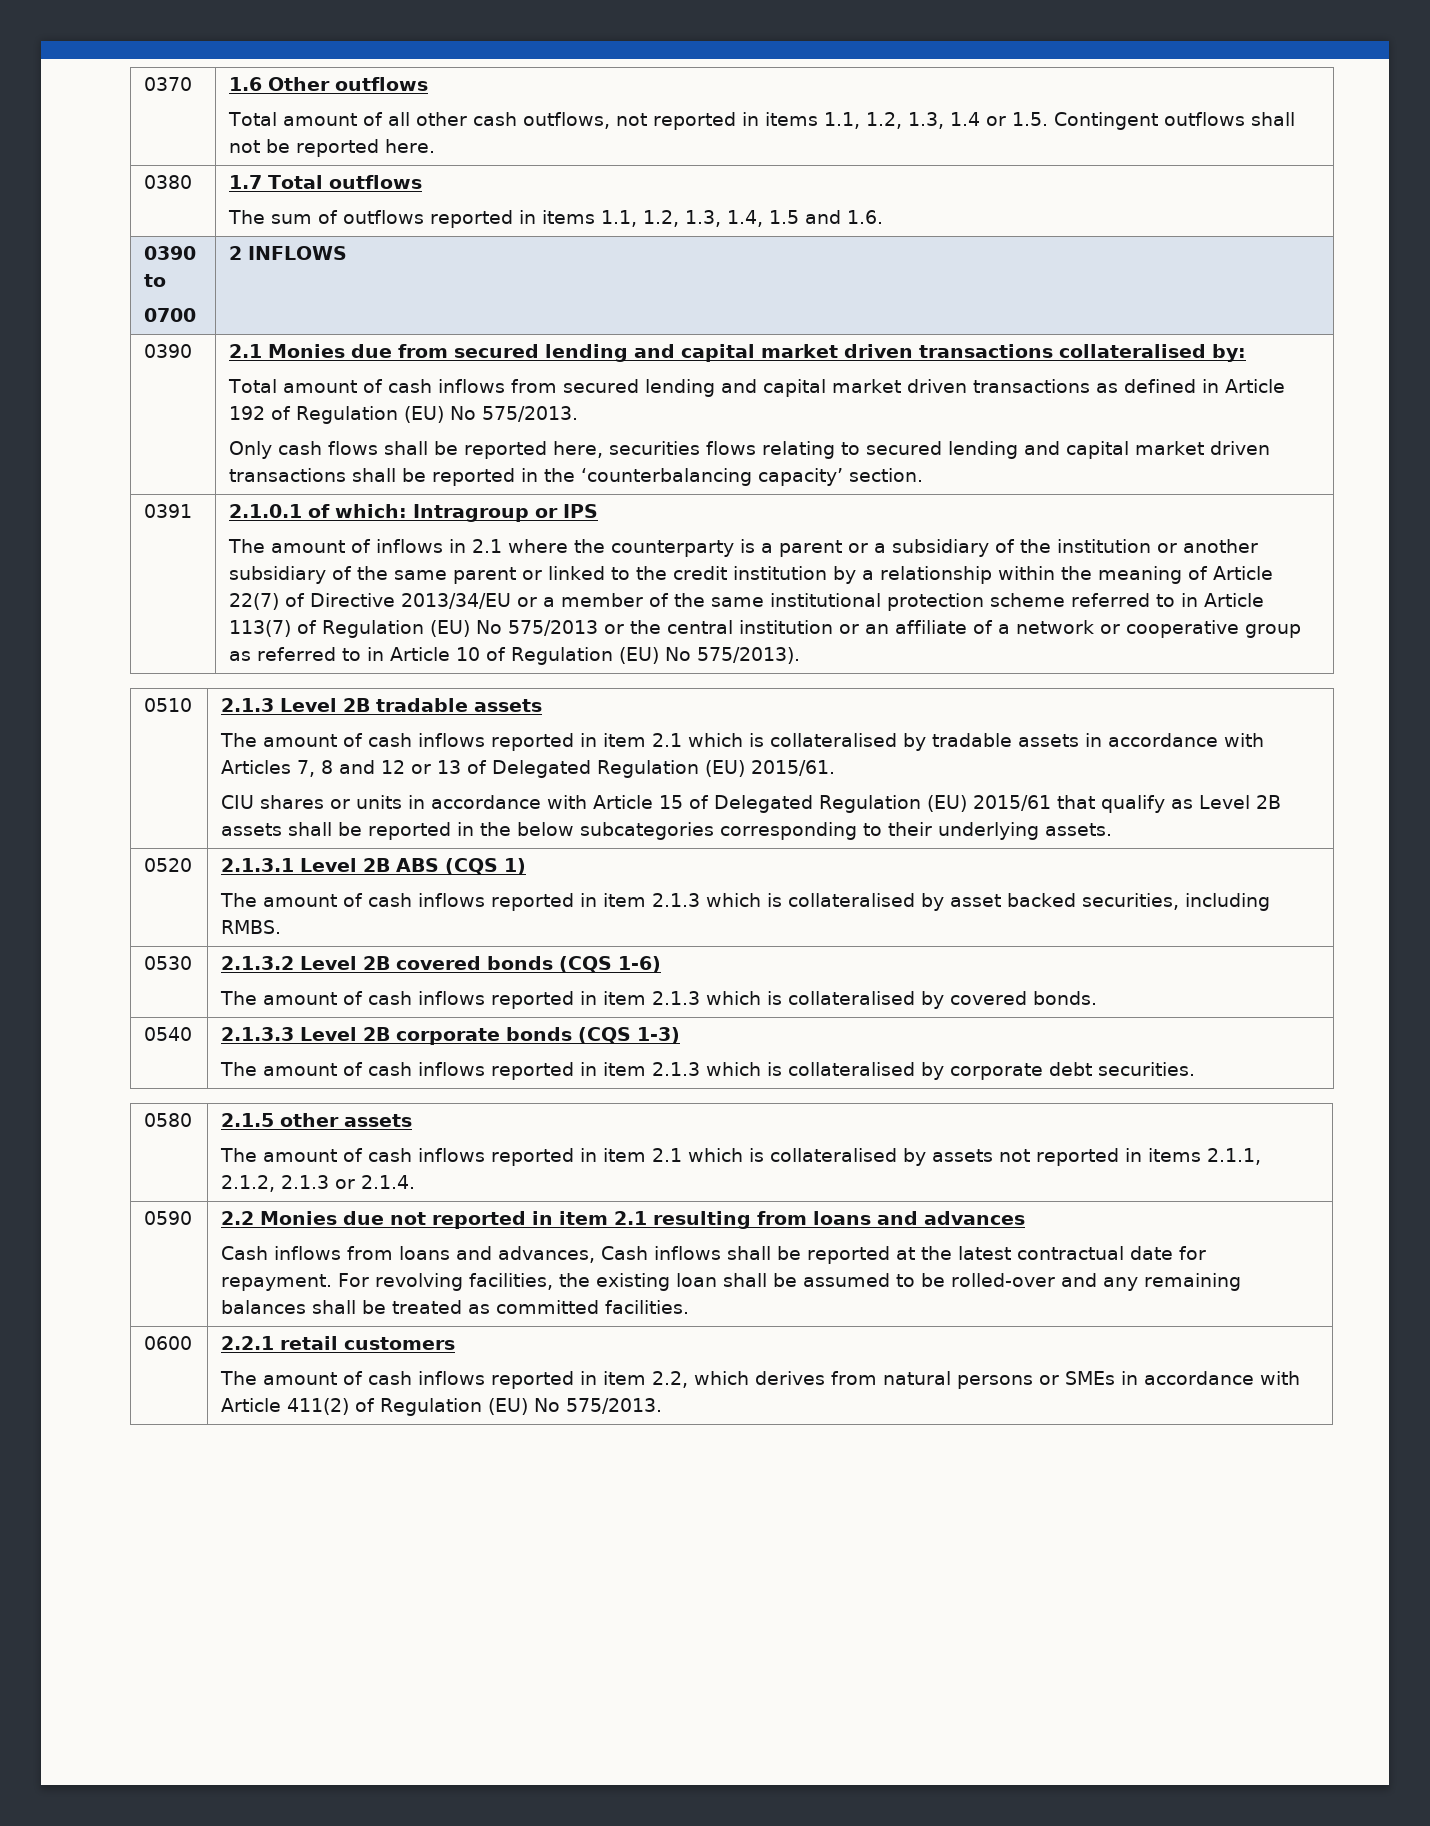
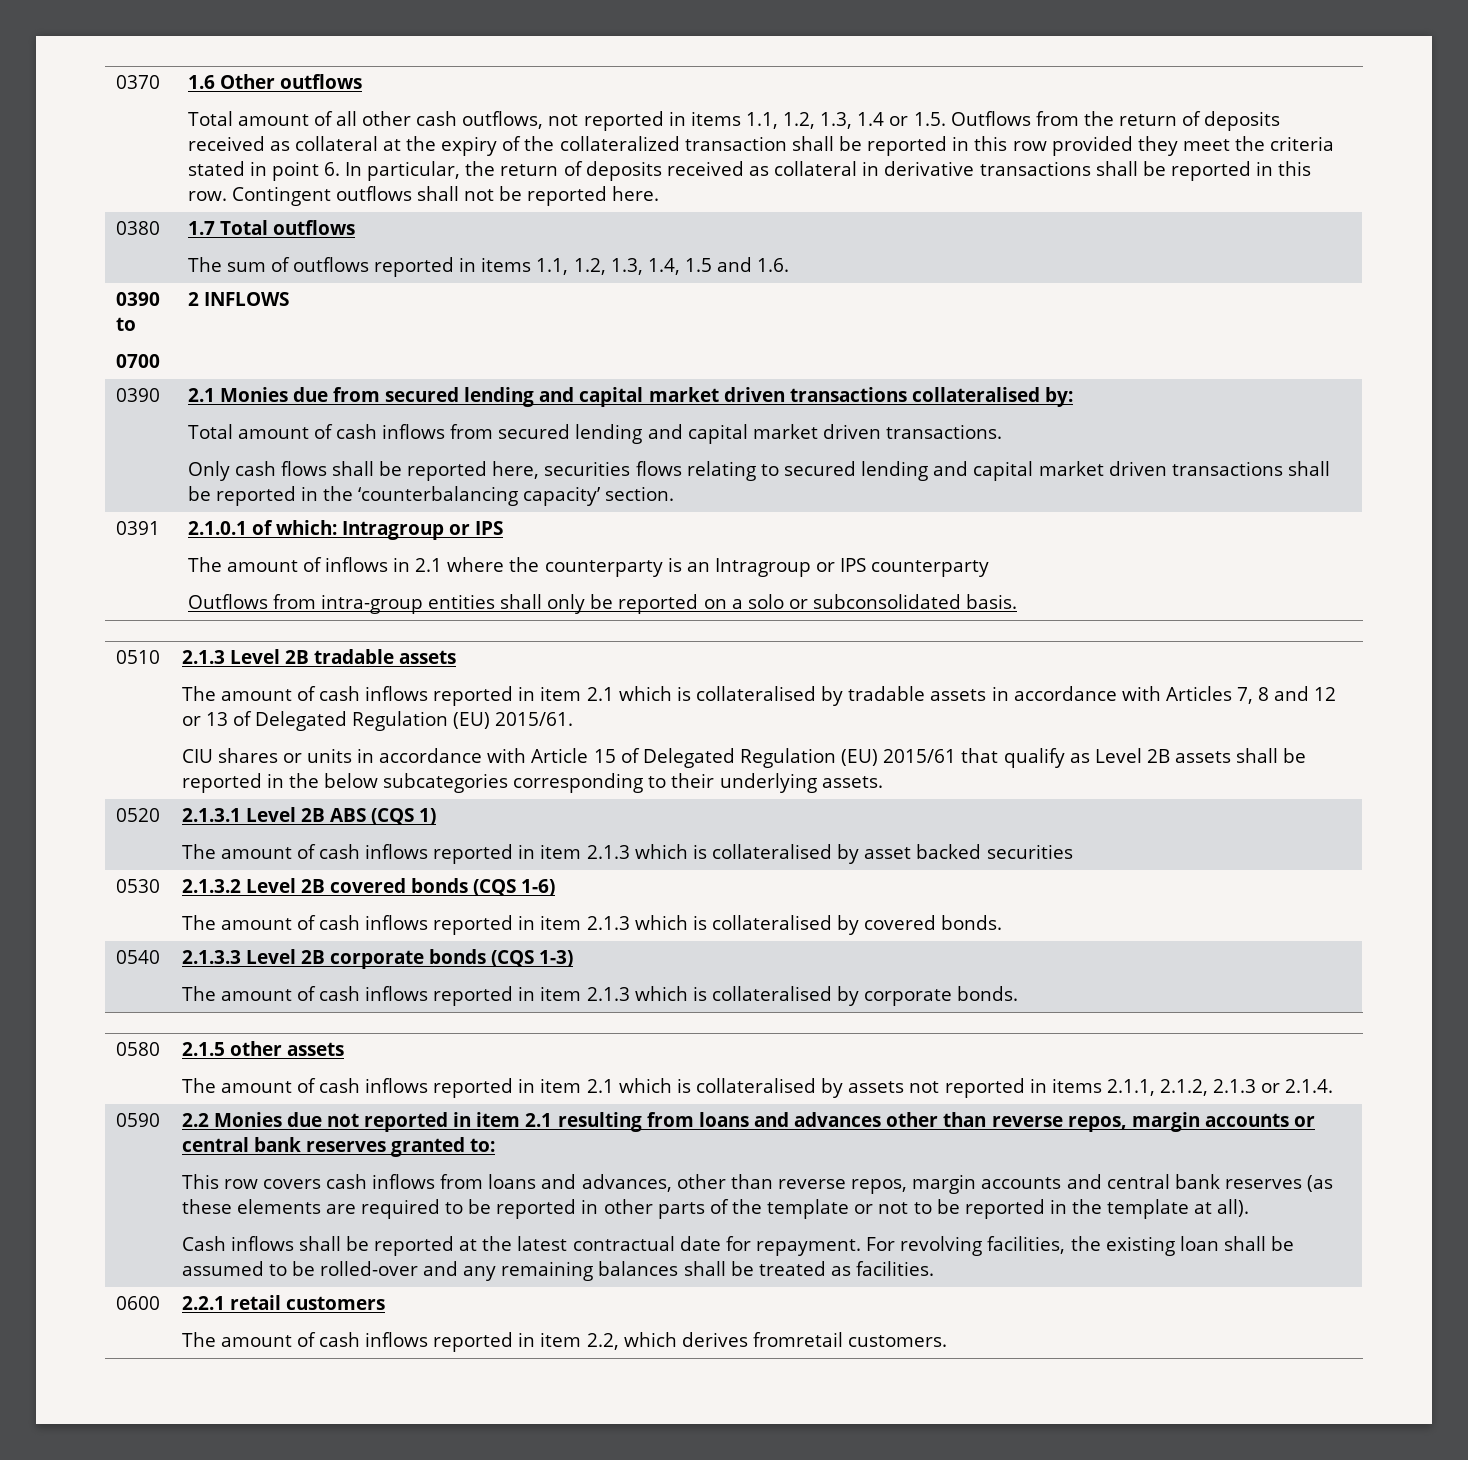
(1049, 119) none -> [950,111,1281,131] [187,136,1335,156] [187,161,1312,181] [187,191,227,201] Outflows from the return of deposits received as collateral at the expiry of the collateralized transaction shall be reported in this row provided they meet the criteria stated in point 6. In particular, the return of deposits received as collateral in derivative transactions shall be reported in this row.
[973,379,1286,393] [229,406,579,424] transactions as defined in Article 192 of Regulation (EU) No 575/2013. -> [886,424,1003,439] transactions.
[761,539,1259,557] [229,566,1274,584] [229,593,1265,611] [229,620,1302,638] [229,647,801,665] a parent or a subsidiary of the institution or another subsidiary of the same parent or linked to the credit institution by a relationship within the meaning of Article 22(7) of Directive 2013/34/EU or a member of the same institutional protection scheme referred to in Article 113(7) of Regulation (EU) No 575/2013 or the central institution or an affiliate of a network or cooperative group as referred to in Article 10 of Regulation (EU) No 575/2013). -> [686,558,990,577] [187,594,1018,614] an Intragroup or IPS counterparty // Outflows from intra-group entities shall only be reported on a solo or subconsolidated basis.
[1082,893,1271,911] [221,920,282,934] securities, including RMBS. -> [986,844,1073,859] securities
[1049,1062,1196,1076] debt securities. -> [957,986,1019,1001] bonds.
[221,1246,269,1260] // Cash -> [886,1112,1316,1132] [181,1137,496,1157] [181,1174,367,1189] other than reverse repos, margin accounts or central bank reserves granted to: // This row covers cash
(596, 1254) none -> [676,1174,1334,1194] [181,1199,1250,1219] other than reverse repos, margin accounts and central bank reserves (as these elements are required to be reported in other parts of the template or not to be reported in the template at all). //
[496,1300,600,1314] committed -> (851, 1271) none
[831,1371,1301,1389] [221,1398,663,1416] from natural persons or SMEs in accordance with Article 411(2) of Regulation (EU) No 575/2013. -> [752,1332,948,1347] fromretail customers.

